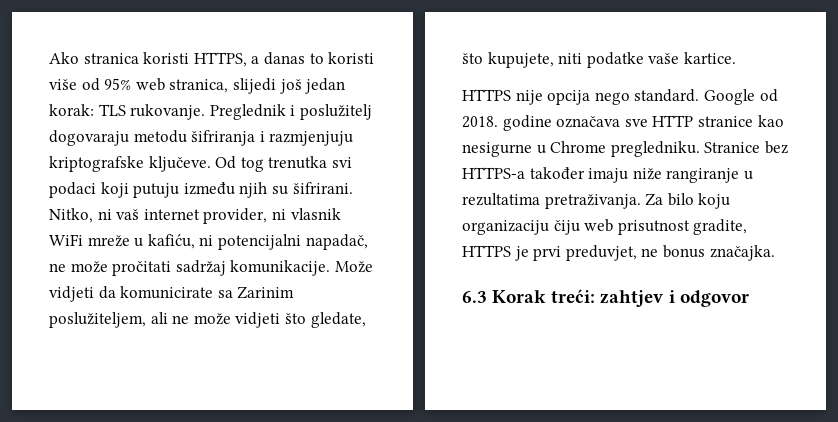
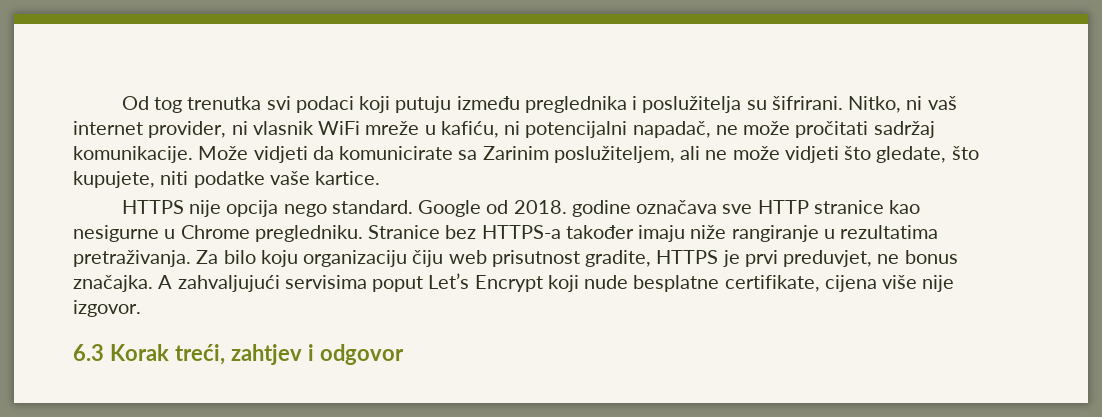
[49,52,375,67] [49,78,346,94] [49,104,372,120] [49,130,354,146] [49,156,211,172] Ako stranica koristi HTTPS, a danas to koristi više od 95% web stranica, slijedi još jedan korak: TLS rukovanje. Preglednik i poslužitelj dogovaraju metodu šifriranja i razmjenjuju kriptografske ključeve. -> (121, 103) none
[239,182,268,198] njih -> [524,96,742,113] preglednika i poslužitelja
(775, 253) none -> [158,273,955,292] [73,300,141,317] A zahvaljujući servisima poput Let’s Encrypt koji nude besplatne certifikate, cijena više nije izgovor.
[551,289,596,303] treći: -> [174,344,225,365] treći,

